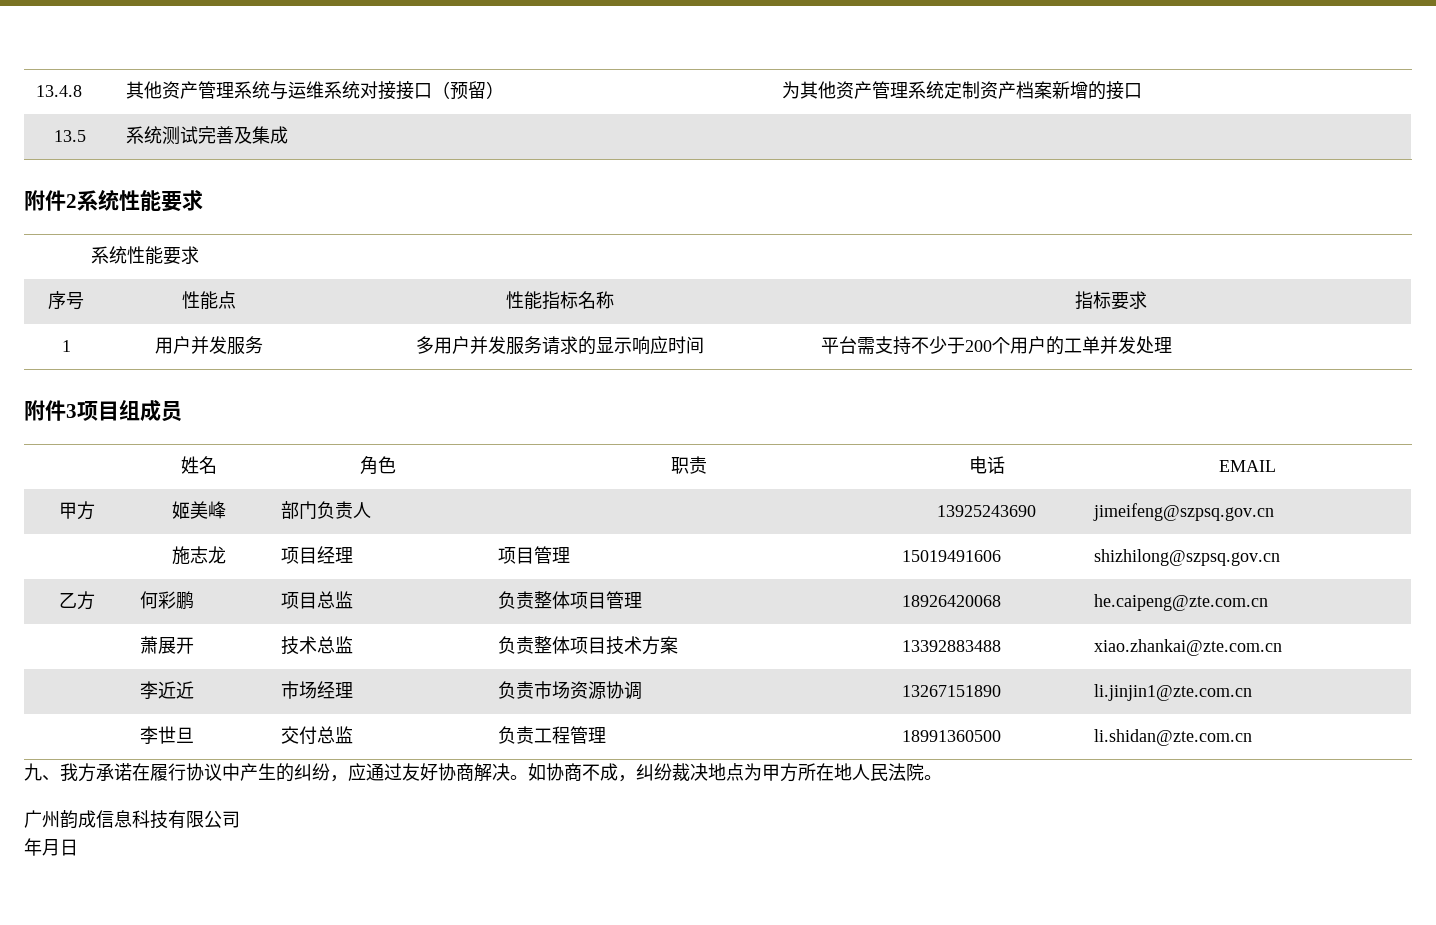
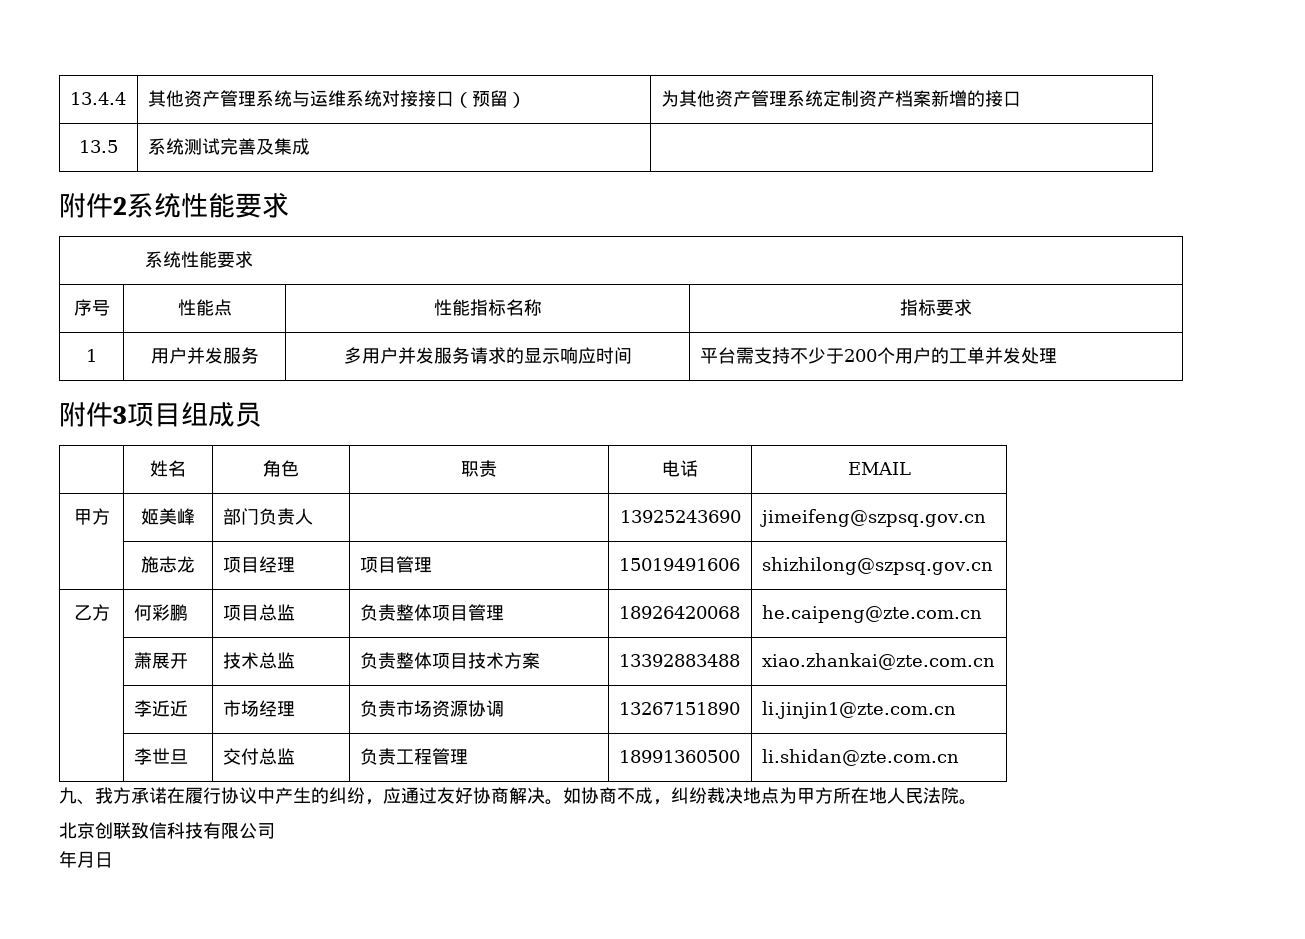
[36,85,83,97] 13.4.8 -> [69,92,126,105] 13.4.4
[24,810,132,829] 广州韵成信息 -> [59,822,167,839] 北京创联致信

